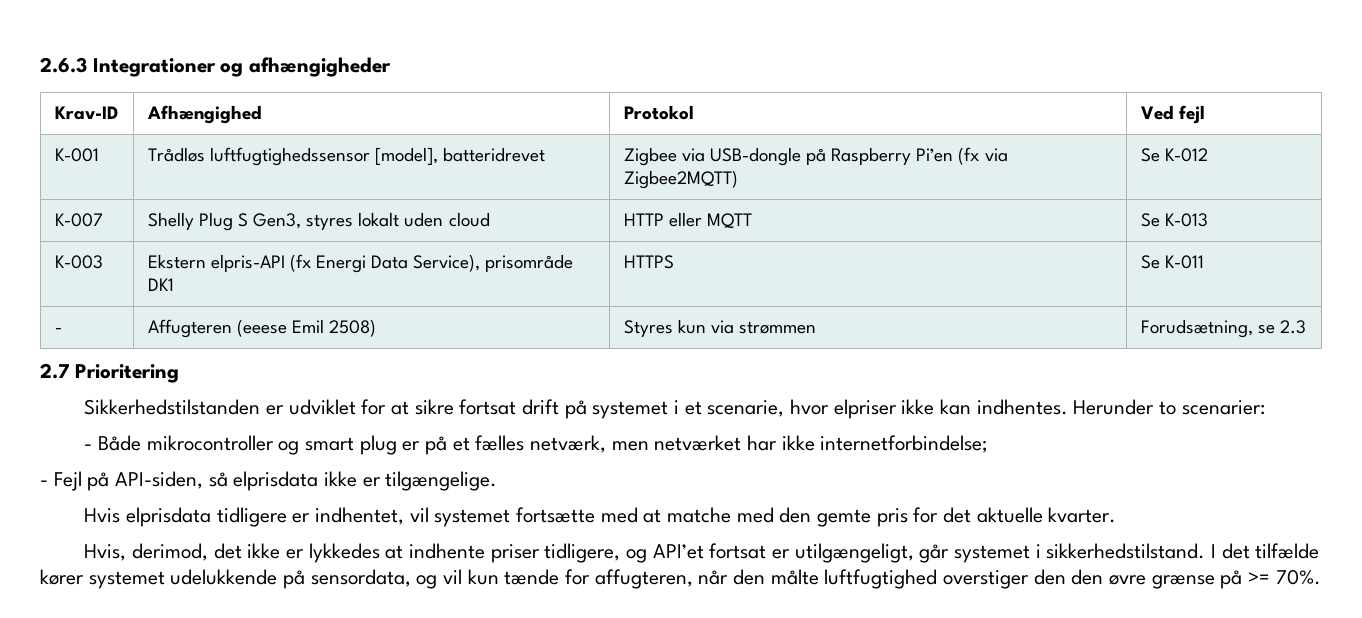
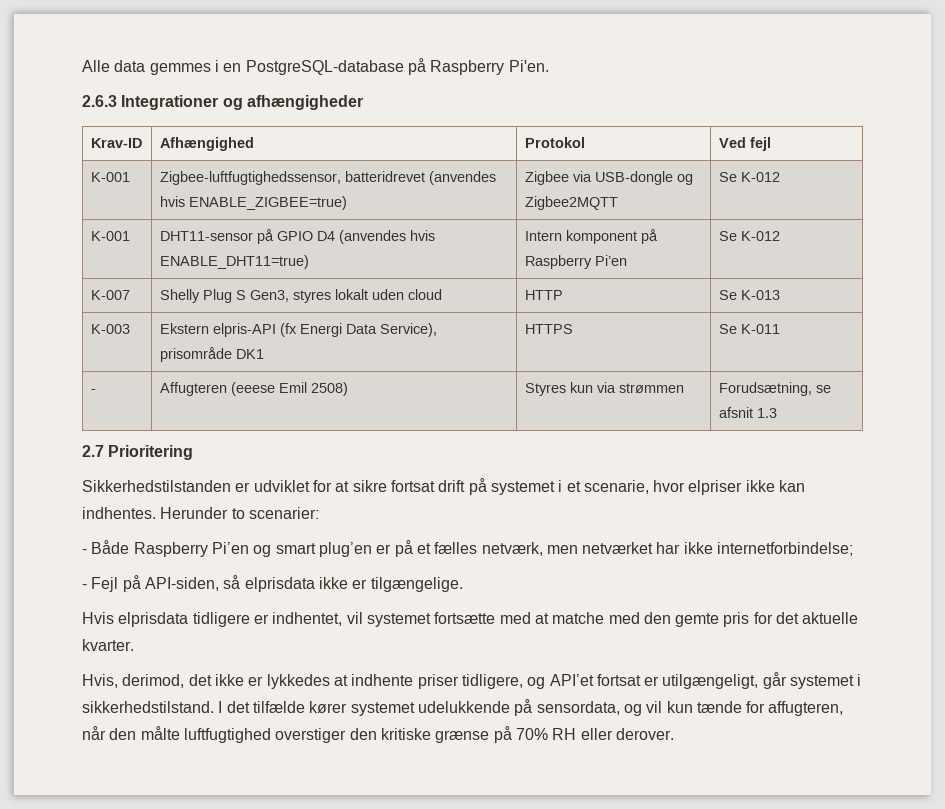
(40, 65) none -> [82,58,549,75] Alle data gemmes i en PostgreSQL-database på Raspberry Pi'en. //
[147,147,546,166] [623,147,801,166] Trådløs luftfugtighedssensor [model], batteridrevet | Zigbee via USB-dongle -> [159,171,496,185] [159,196,347,210] [524,171,693,185] [524,196,618,210] [718,172,780,182] [90,231,130,241] [159,229,435,244] [159,255,309,269] [524,230,637,244] Zigbee-luftfugtighedssensor, batteridrevet (anvendes hvis ENABLE_ZIGBEE=true) | Zigbee via USB-dongle og Zigbee2MQTT | Se K-012 // K-001 | DHT11-sensor på GPIO D4 (anvendes hvis ENABLE_DHT11=true) | Intern komponent
[958,147,1008,165] [623,170,738,189] (fx via Zigbee2MQTT) -> (627, 260) none
[668,212,752,229] eller MQTT -> (563, 295) none
[1279,320,1306,334] 2.3 -> [718,407,777,418] afsnit 1.3
[146,435,274,451] mikrocontroller -> [133,542,249,557] Raspberry Pi’en
[359,435,397,455] plug -> [318,542,372,557] plug’en
[1071,569,1321,589] den øvre grænse på >= 70%. -> [380,726,674,743] kritiske grænse på 70% RH eller derover.

